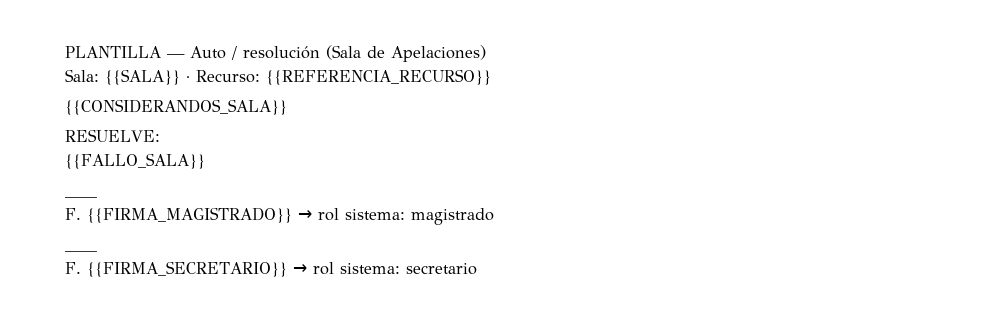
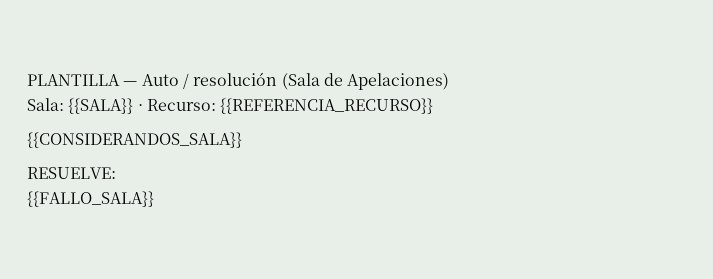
[65,196,97,198] [65,207,494,225] [65,250,97,252] [65,261,477,277] // ____ // F. {{FIRMA_MAGISTRADO}} → rol sistema: magistrado // ____ // F. {{FIRMA_SECRETARIO}} → rol sistema: secretario -> (154, 199) none

